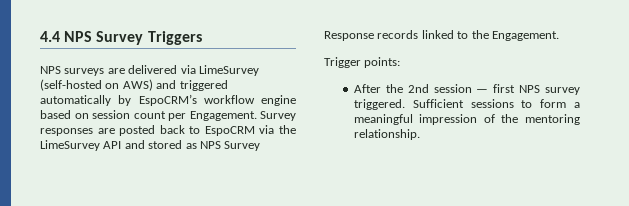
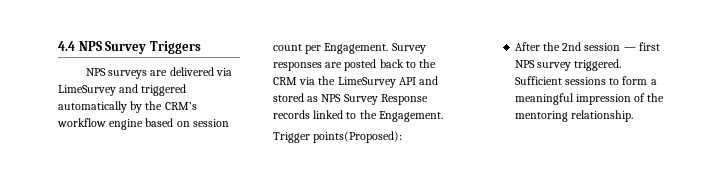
[40,79,153,91] (self-hosted on AWS) -> (116, 90) none
[138,94,197,106] EspoCRM’s -> [145,101,197,110] the CRM’s
[204,126,255,136] EspoCRM -> [419,59,437,68] [273,77,297,85] the CRM
[364,57,401,68] points: -> [313,131,403,143] points(Proposed):

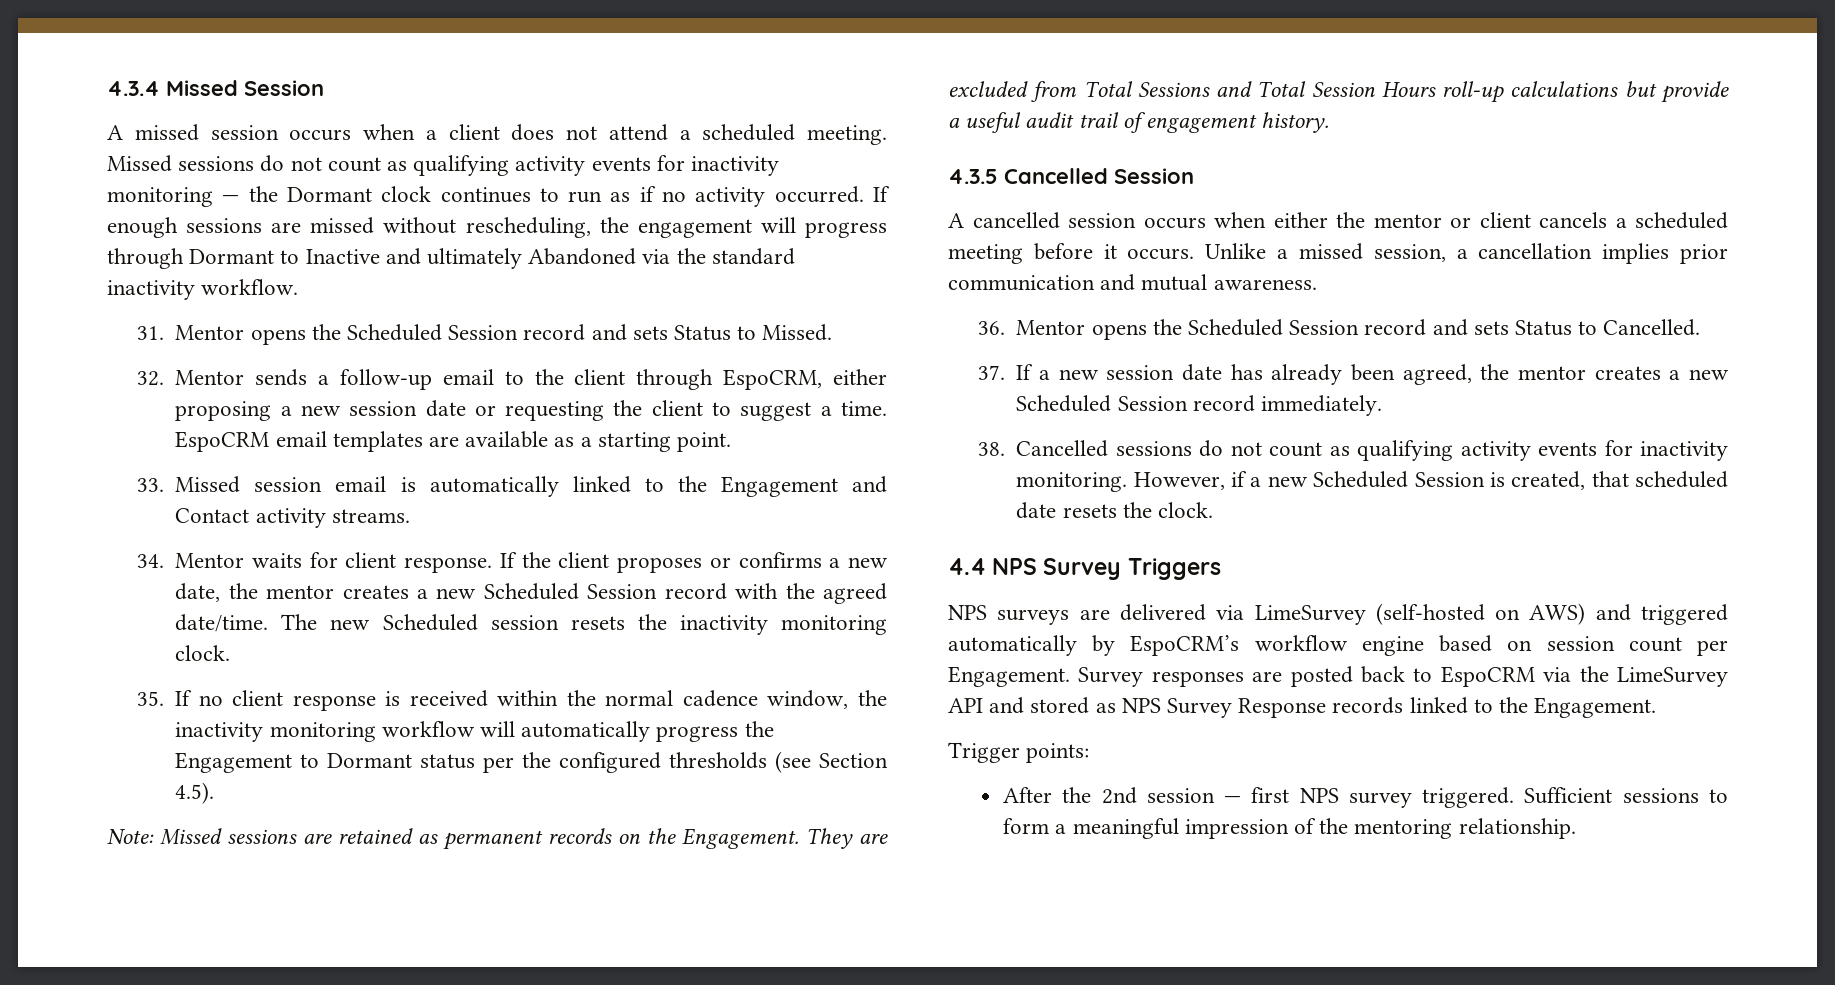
(58, 46) none -> [107,80,324,96] [107,124,887,145] [107,155,780,176] [107,186,890,207] [107,217,887,238] [107,248,795,269] [107,279,299,300] [136,324,833,345] [136,369,887,390] [175,400,887,421] [175,431,731,452] [136,476,888,497] [175,508,410,528] [136,552,889,573] [175,583,888,604] [175,614,888,635] [175,645,231,661] [136,690,887,711] [175,721,774,742] [175,751,889,773] [175,782,215,804] [107,828,888,850] [948,81,1729,103] [948,112,1330,133] [948,168,1194,184] [948,212,1728,229] [948,243,1728,264] [948,274,1317,291] [977,319,1701,340] [977,364,1730,385] [1016,395,1382,416] [977,440,1728,461] [1016,471,1728,492] [1016,502,1213,519] 4.3.4 Missed Session // A missed session occurs when a client does not attend a scheduled meeting. Missed sessions do not count as qualifying activity events for inactivity monitoring — the Dormant clock continues to run as if no activity occurred. If enough sessions are missed without rescheduling, the engagement will progress through Dormant to Inactive and ultimately Abandoned via the standard inactivity workflow. // 31. Mentor opens the Scheduled Session record and sets Status to Missed. // 32. Mentor sends a follow-up email to the client through EspoCRM, either proposing a new session date or requesting the client to suggest a time. EspoCRM email templates are available as a starting point. // 33. Missed session email is automatically linked to the Engagement and Contact activity streams. // 34. Mentor waits for client response. If the client proposes or confirms a new date, the mentor creates a new Scheduled Session record with the agreed date/time. The new Scheduled session resets the inactivity monitoring clock. // 35. If no client response is received within the normal cadence window, the inactivity monitoring workflow will automatically progress the Engagement to Dormant status per the configured thresholds (see Section 4.5). // Note: Missed sessions are retained as permanent records on the Engagement. They are excluded from Total Sessions and Total Session Hours roll-up calculations but provide a useful audit trail of engagement history. // 4.3.5 Cancelled Session // A cancelled session occurs when either the mentor or client cancels a scheduled meeting before it occurs. Unlike a missed session, a cancellation implies prior communication and mutual awareness. // 36. Mentor opens the Scheduled Session record and sets Status to Cancelled. // 37. If a new session date has already been agreed, the mentor creates a new Scheduled Session record immediately. // 38. Cancelled sessions do not count as qualifying activity events for inactivity monitoring. However, if a new Scheduled Session is created, that scheduled date resets the clock. //
(116, 90) none -> [1375,603,1586,625] (self-hosted on AWS)
[145,101,197,110] the CRM’s -> [1130,635,1240,656] EspoCRM’s
[419,59,437,68] [273,77,297,85] the CRM -> [1440,666,1535,687] EspoCRM
[313,131,403,143] points(Proposed): -> [1026,743,1090,763] points:

